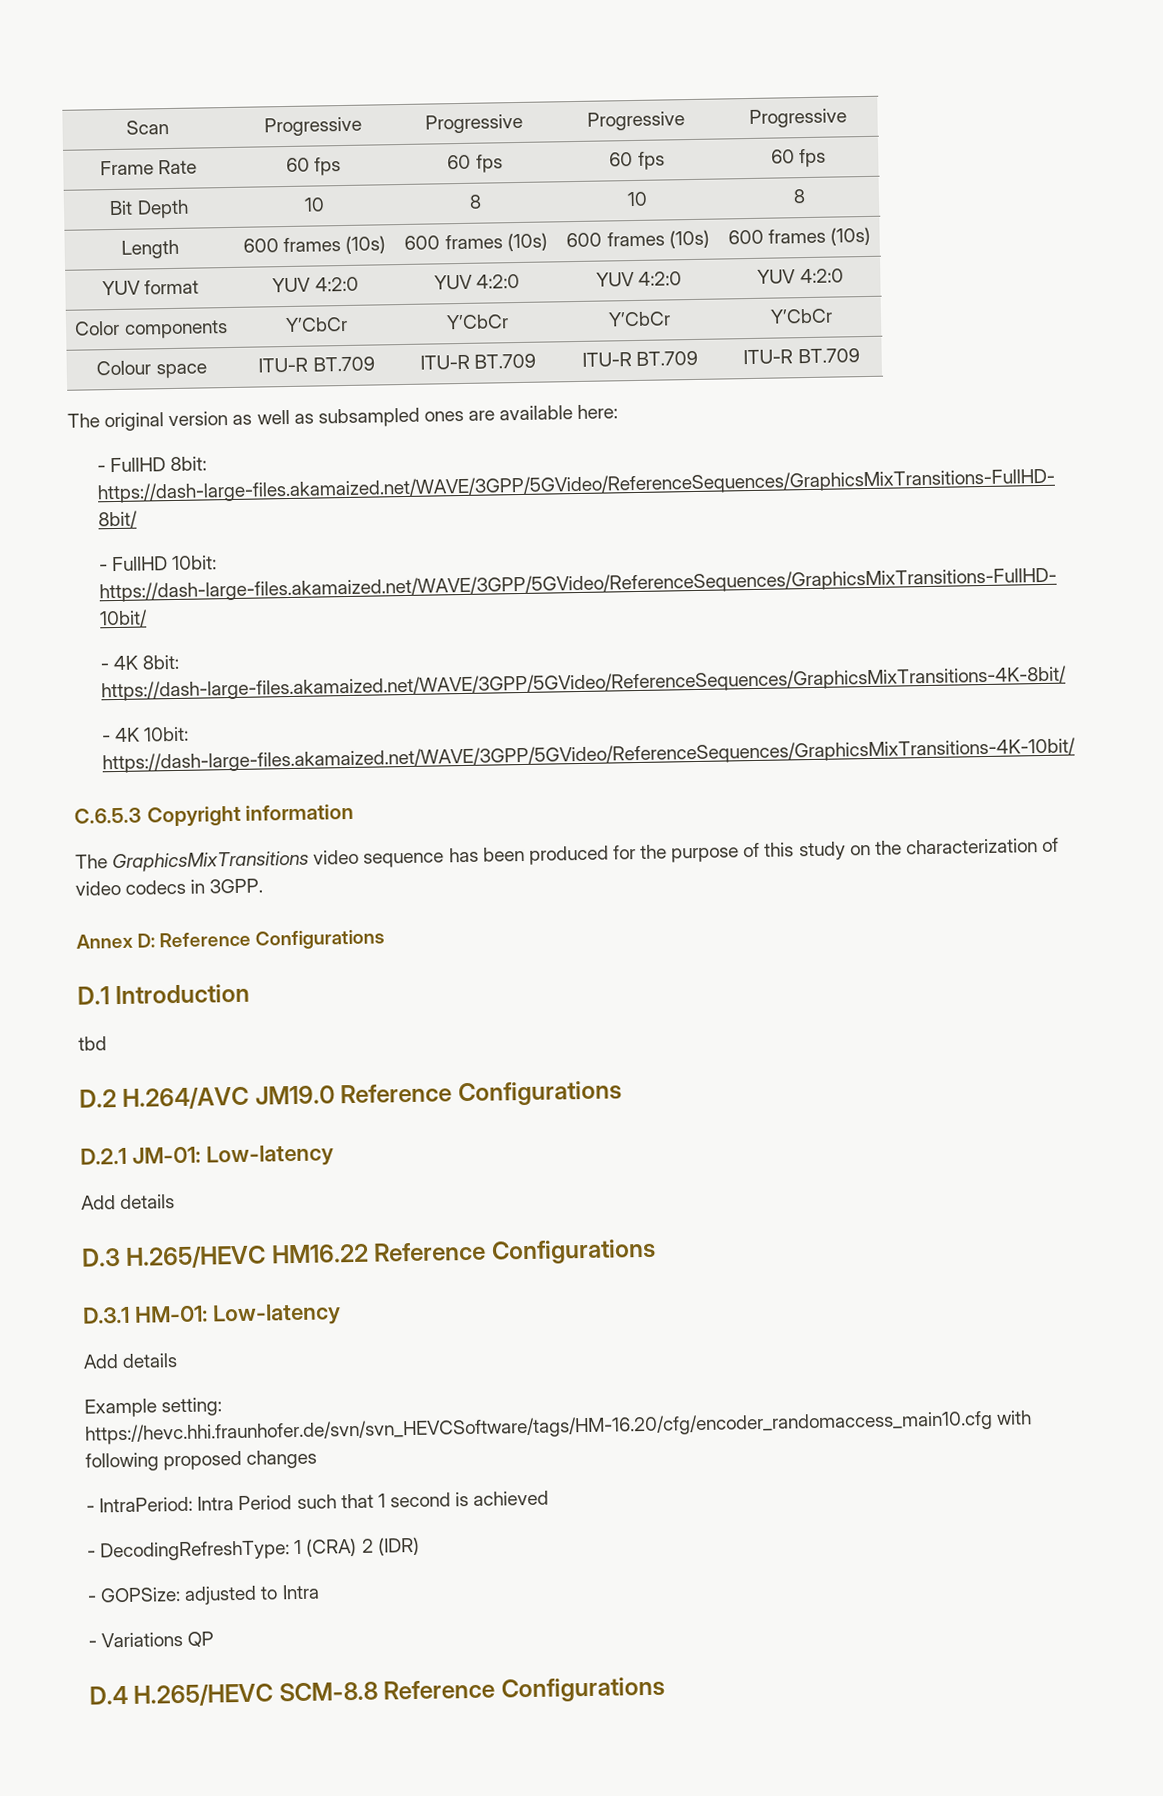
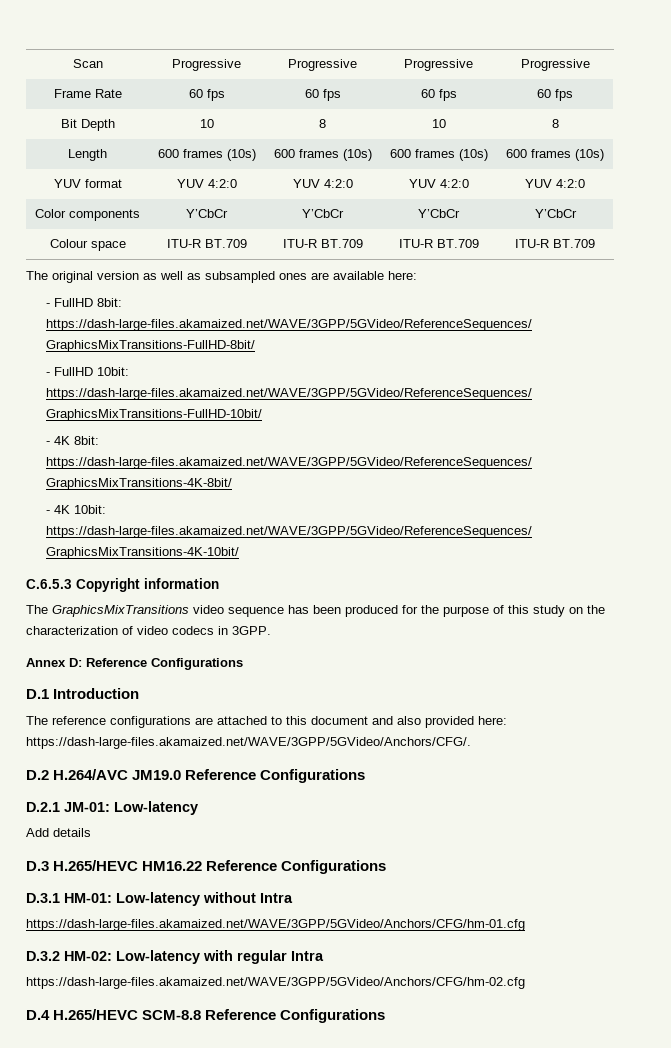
[78,1036,107,1051] tbd -> [26,716,507,728] [26,737,471,749] The reference configurations are attached to this document and also provided here: https://dash-large-files.akamaized.net/WAVE/3GPP/5GVideo/Anchors/CFG/.
[83,1353,179,1369] [84,1397,223,1418] [85,1409,1033,1445] [85,1449,318,1472] [86,1490,550,1513] [87,1536,420,1562] [87,1584,320,1605] [88,1631,215,1648] // Add details // Example setting: https://hevc.hhi.fraunhofer.de/svn/svn_HEVCSoftware/tags/HM-16.20/cfg/encoder_randomaccess_main10.cfg with following proposed changes // - IntraPeriod: Intra Period such that 1 second is achieved // - DecodingRefreshType: 1 (CRA) 2 (IDR) // - GOPSize: adjusted to Intra // - Variations QP -> [203,892,293,903] [26,919,525,931] [26,950,324,964] [26,977,525,989] without Intra // https://dash-large-files.akamaized.net/WAVE/3GPP/5GVideo/Anchors/CFG/hm-01.cfg // D.3.2 HM-02: Low-latency with regular Intra // https://dash-large-files.akamaized.net/WAVE/3GPP/5GVideo/Anchors/CFG/hm-02.cfg

